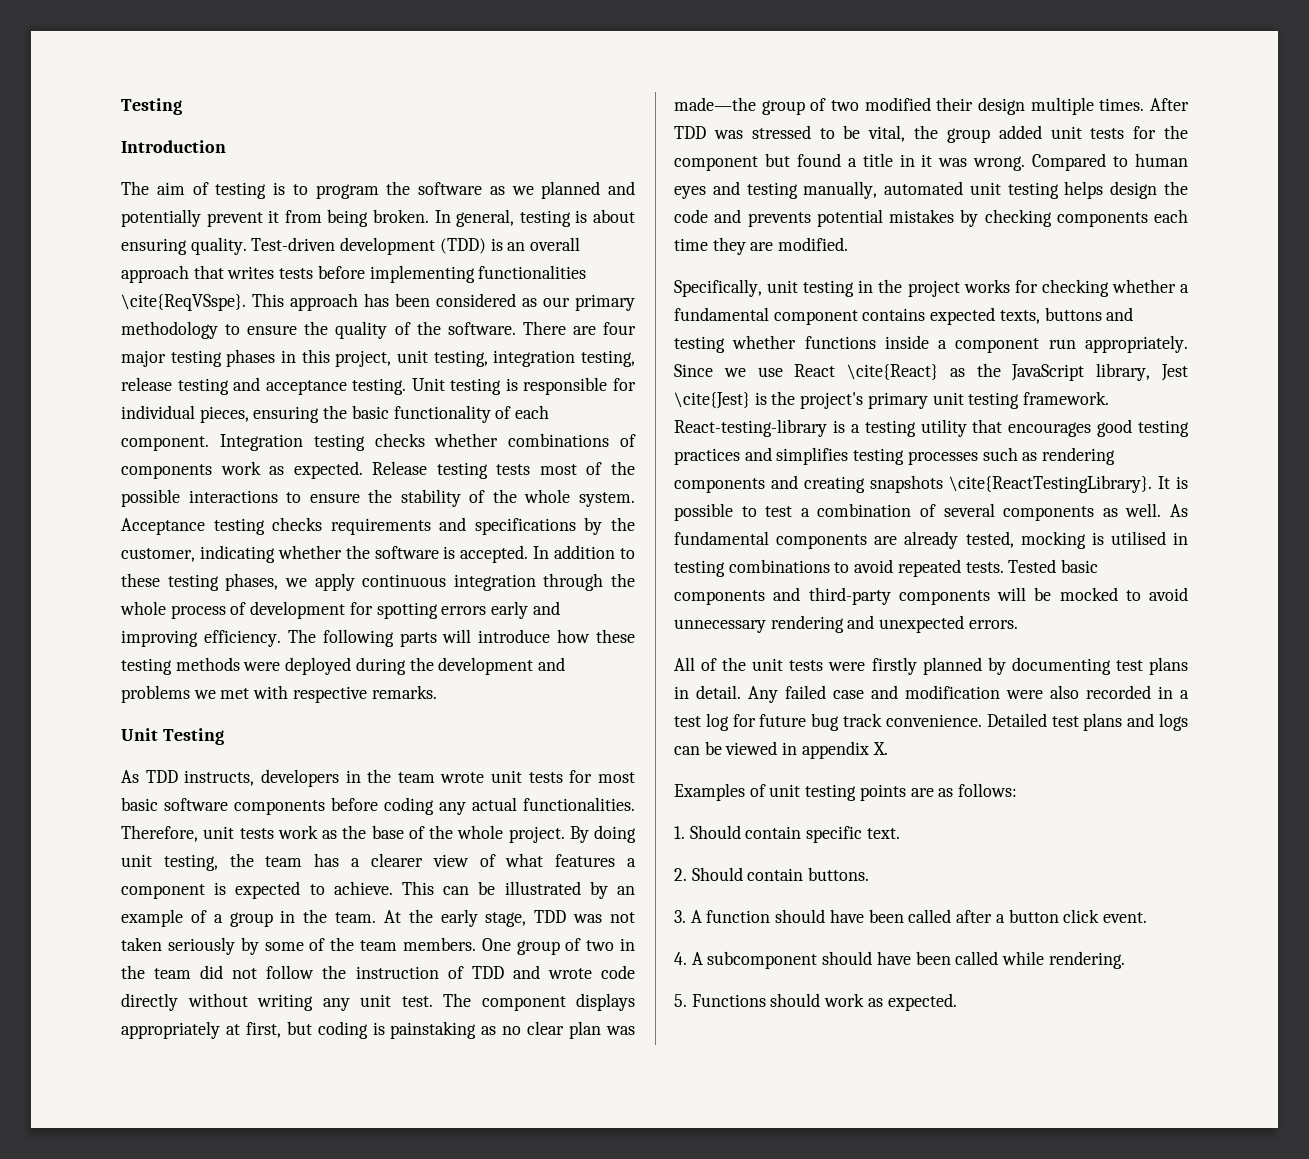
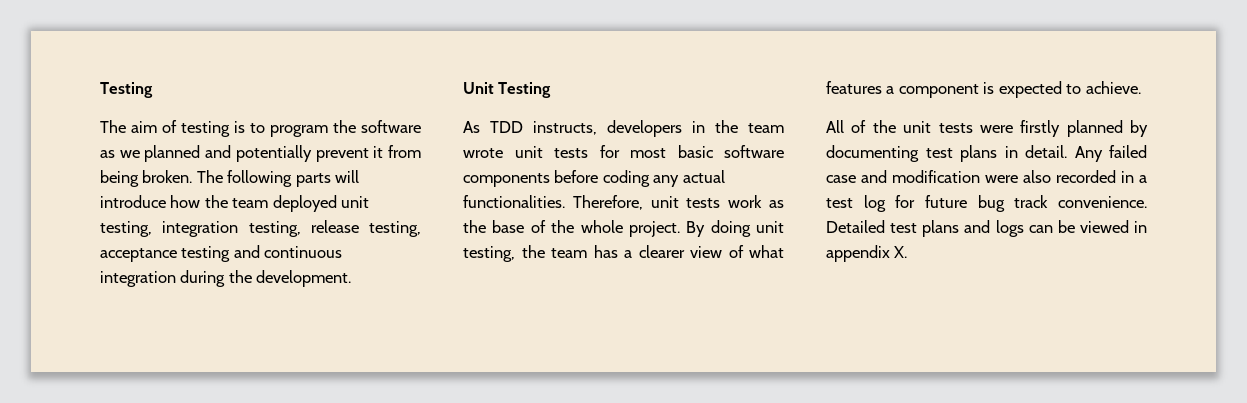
[121,98,182,115] [121,140,226,153] Testing // Introduction -> [100,82,153,98] Testing
[434,209,636,227] [121,237,581,255] [121,265,587,283] [121,293,635,311] [121,321,637,339] [121,349,635,367] [121,377,636,395] [121,405,550,423] [121,433,636,451] [121,461,635,479] [121,489,635,507] [121,517,635,535] [121,545,636,563] [121,573,635,591] [120,601,560,619] [121,630,281,647] In general, testing is about ensuring quality. Test-driven development (TDD) is an overall approach that writes tests before implementing functionalities \cite{ReqVSspe}. This approach has been considered as our primary methodology to ensure the quality of the software. There are four major testing phases in this project, unit testing, integration testing, release testing and acceptance testing. Unit testing is responsible for individual pieces, ensuring the basic functionality of each component. Integration testing checks whether combinations of components work as expected. Release testing tests most of the possible interactions to ensure the stability of the whole system. Acceptance testing checks requirements and specifications by the customer, indicating whether the software is accepted. In addition to these testing phases, we apply continuous integration through the whole process of development for spotting errors early and improving efficiency. -> (193, 176) none
[596,629,635,643] [121,657,566,675] [121,685,437,703] these testing methods were deployed during the development and problems we met with respective remarks. -> [204,195,370,212] [100,220,421,237] [100,245,343,262] [100,270,352,287] the team deployed unit testing, integration testing, release testing, acceptance testing and continuous integration during the development.
[401,881,635,899] [121,909,636,927] [121,937,635,955] [121,965,635,979] [121,993,635,1011] [121,1021,636,1039] [674,97,1189,115] [674,125,1188,143] [674,153,1188,171] [674,181,1188,199] [674,209,1188,227] [674,237,849,255] [674,279,1189,297] [674,307,1134,325] [674,335,1188,353] [674,363,1188,381] [674,391,1110,409] [674,419,1189,437] [674,447,1116,465] [674,475,1188,493] [674,503,1188,521] [674,531,1188,549] [674,559,1099,577] [674,587,1188,605] [674,615,1018,633] This can be illustrated by an example of a group in the team. At the early stage, TDD was not taken seriously by some of the team members. One group of two in the team did not follow the instruction of TDD and wrote code directly without writing any unit test. The component displays appropriately at first, but coding is painstaking as no clear plan was made—the group of two modified their design multiple times. After TDD was stressed to be vital, the group added unit tests for the component but found a title in it was wrong. Compared to human eyes and testing manually, automated unit testing helps design the code and prevents potential mistakes by checking components each time they are modified. // Specifically, unit testing in the project works for checking whether a fundamental component contains expected texts, buttons and testing whether functions inside a component run appropriately. Since we use React \cite{React} as the JavaScript library, Jest \cite{Jest} is the project's primary unit testing framework. React-testing-library is a testing utility that encourages good testing practices and simplifies testing processes such as rendering components and creating snapshots \cite{ReactTestingLibrary}. It is possible to test a combination of several components as well. As fundamental components are already tested, mocking is utilised in testing combinations to avoid repeated tests. Tested basic components and third-party components will be mocked to avoid unnecessary rendering and unexpected errors. -> (1141, 87) none
[674,783,1018,801] [674,825,900,843] [674,867,870,881] [674,909,1147,923] [674,951,1125,969] [674,993,957,1011] // Examples of unit testing points are as follows: // 1. Should contain specific text. // 2. Should contain buttons. // 3. A function should have been called after a button click event. // 4. A subcomponent should have been called while rendering. // 5. Functions should work as expected. -> (908, 252) none

